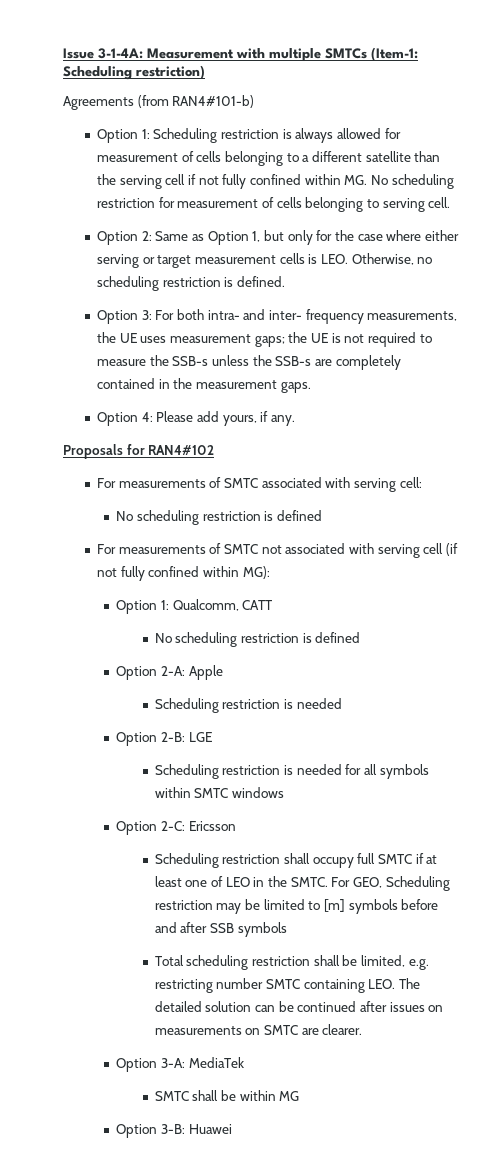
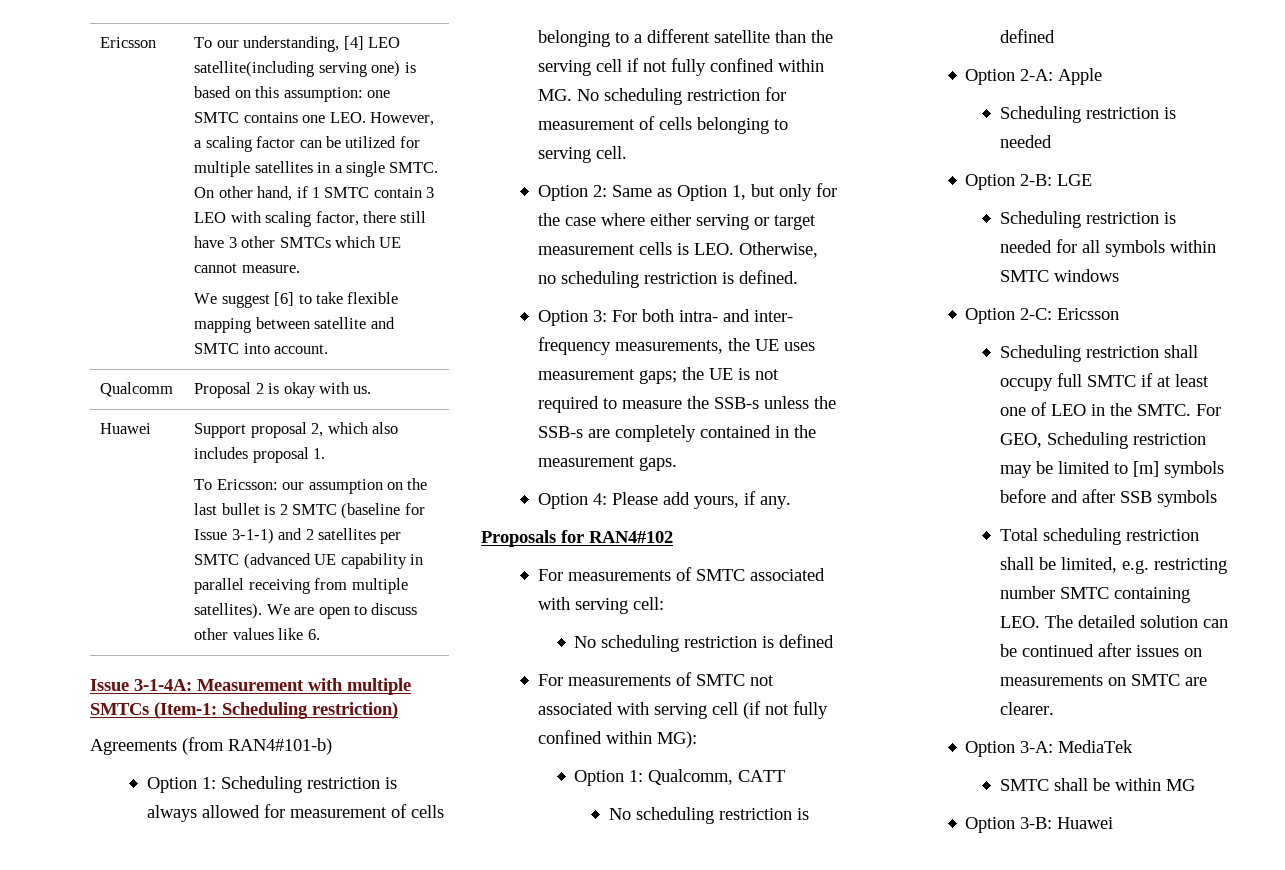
(63, 53) none -> [100,37,157,48] [194,36,401,52] [194,61,416,77] [194,86,391,102] [194,112,435,126] [194,136,420,152] [194,161,439,177] [194,186,435,201] [194,211,427,227] [194,236,402,248] [194,263,300,273] [194,292,399,308] [194,317,395,333] [194,343,329,354] [100,382,174,397] [194,382,372,398] [100,423,152,434] [194,422,399,438] [194,447,326,463] [194,478,428,494] [194,503,425,519] [194,528,402,544] [194,553,424,569] [194,578,408,594] [194,603,418,619] [194,628,320,640] Ericsson | To our understanding, [4] LEO satellite(including serving one) is based on this assumption: one SMTC contains one LEO. However, a scaling factor can be utilized for multiple satellites in a single SMTC. On other hand, if 1 SMTC contain 3 LEO with scaling factor, there still have 3 other SMTCs which UE cannot measure. // We suggest [6] to take flexible mapping between satellite and SMTC into account. // Qualcomm | Proposal 2 is okay with us. // Huawei | Support proposal 2, which also includes proposal 1. // To Ericsson: our assumption on the last bullet is 2 SMTC (baseline for Issue 3-1-1) and 2 satellites per SMTC (advanced UE capability in parallel receiving from multiple satellites). We are open to discuss other values like 6. //

